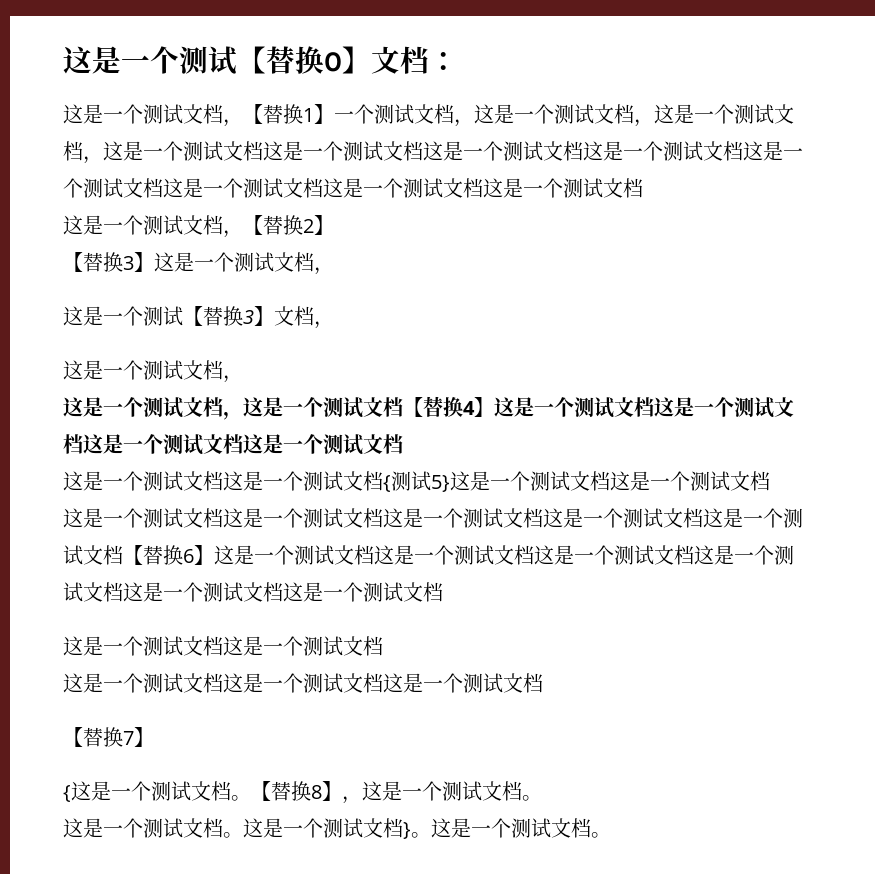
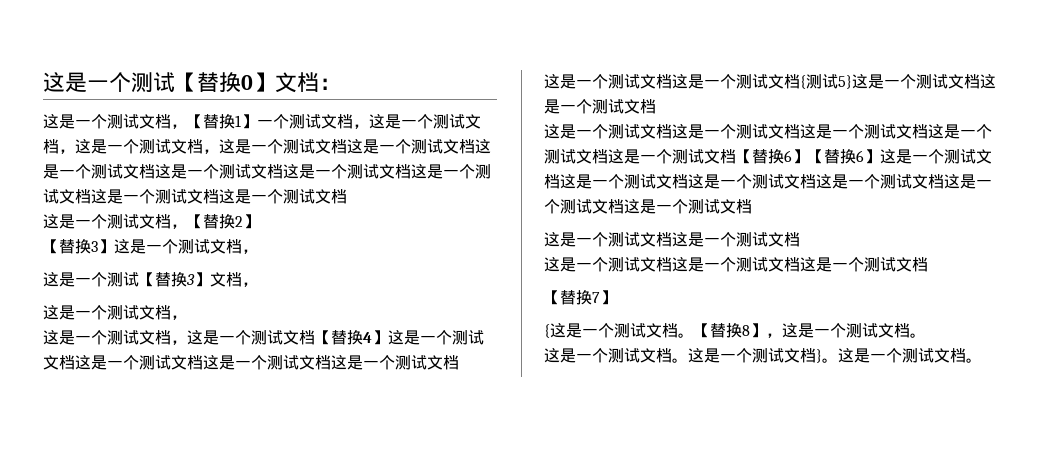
(214, 555) none -> [808,149,880,164] 【替换6】

